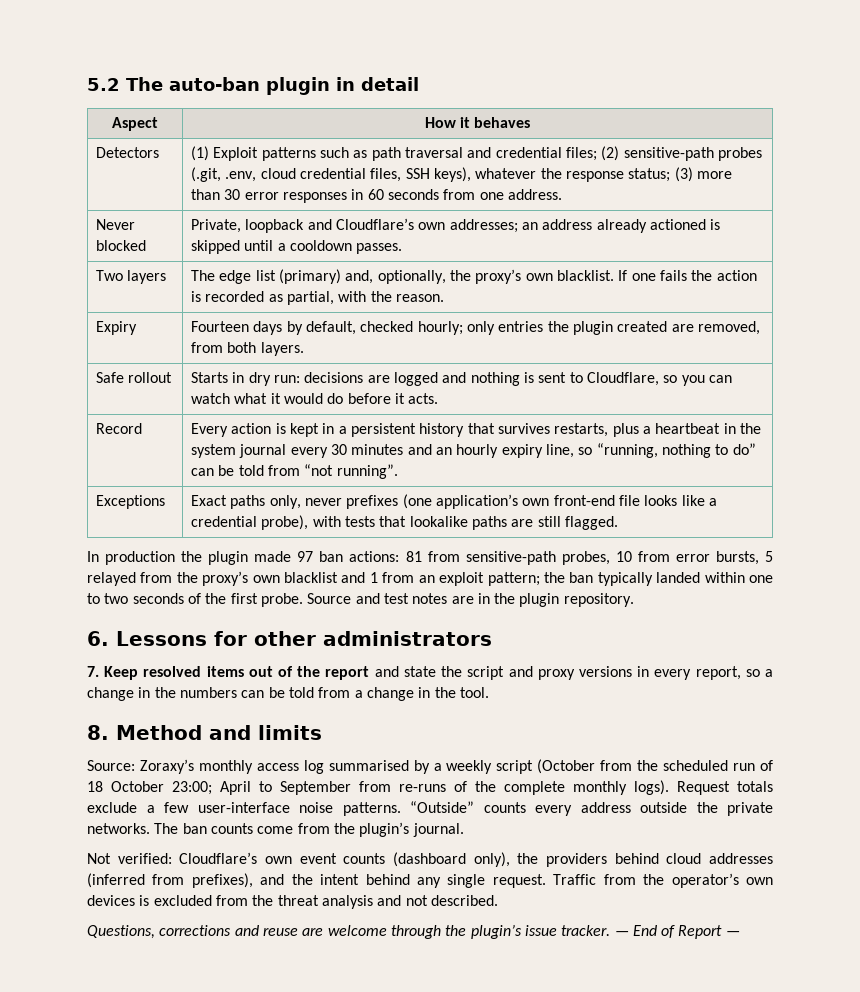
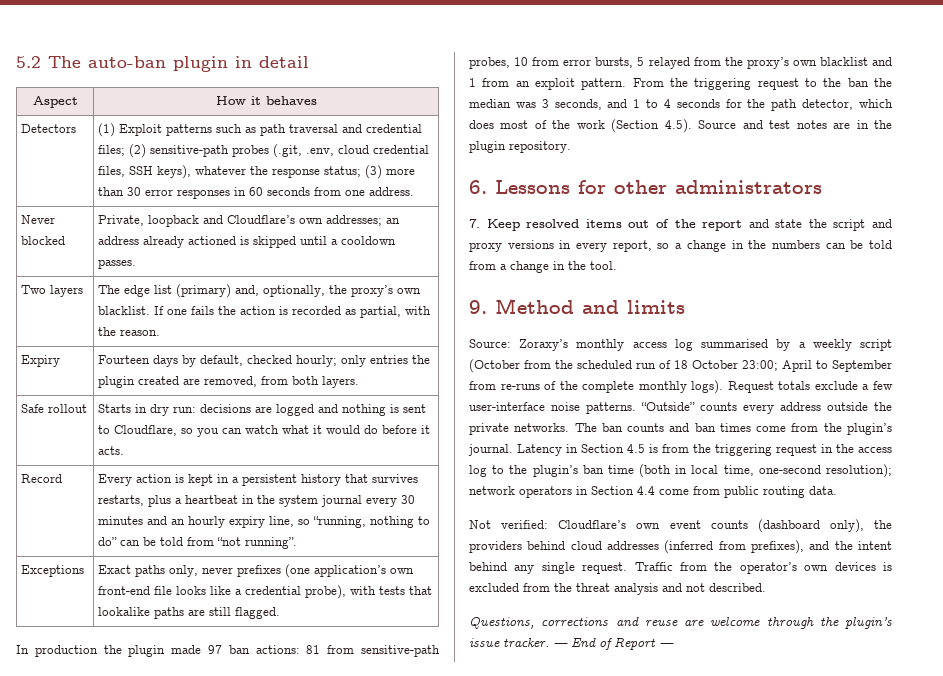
[487,572,774,586] [87,593,303,607] pattern; the ban typically landed within one to two seconds of the first probe. -> [581,78,892,90] [469,99,893,111] [469,119,692,133] pattern. From the triggering request to the ban the median was 3 seconds, and 1 to 4 seconds for the path detector, which does most of the work (Section 4.5).
[87,725,109,740] 8. -> [469,300,487,314] 9.
(253, 828) none -> [669,423,751,432] and ban times
(464, 830) none -> [517,444,892,456] [469,464,892,478] [469,486,837,498] Latency in Section 4.5 is from the triggering request in the access log to the plugin’s ban time (both in local time, one-second resolution); network operators in Section 4.4 come from public routing data.

